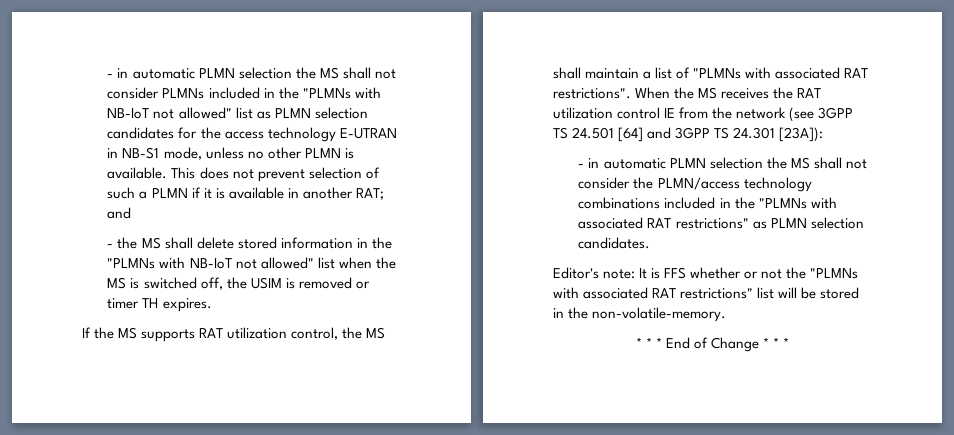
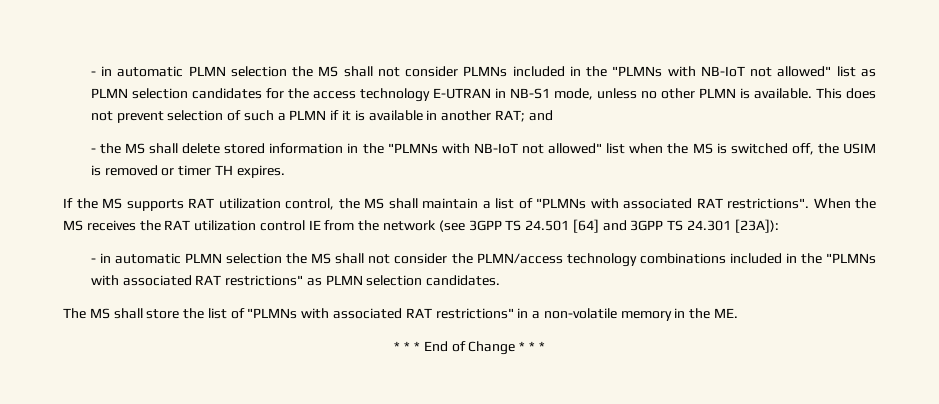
[553,267,859,279] [553,287,860,299] [553,307,727,322] Editor's note: It is FFS whether or not the "PLMNs with associated RAT restrictions" list will be stored in the non-volatile-memory. -> [63,308,739,321] The MS shall store the list of "PLMNs with associated RAT restrictions" in a non-volatile memory in the ME.

